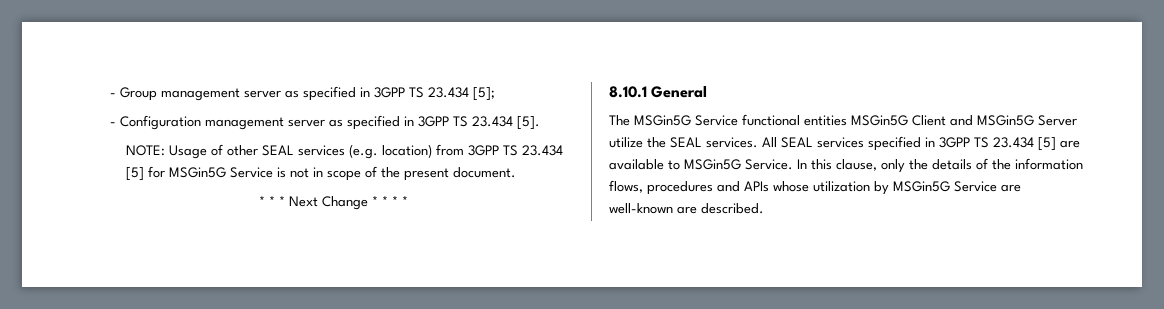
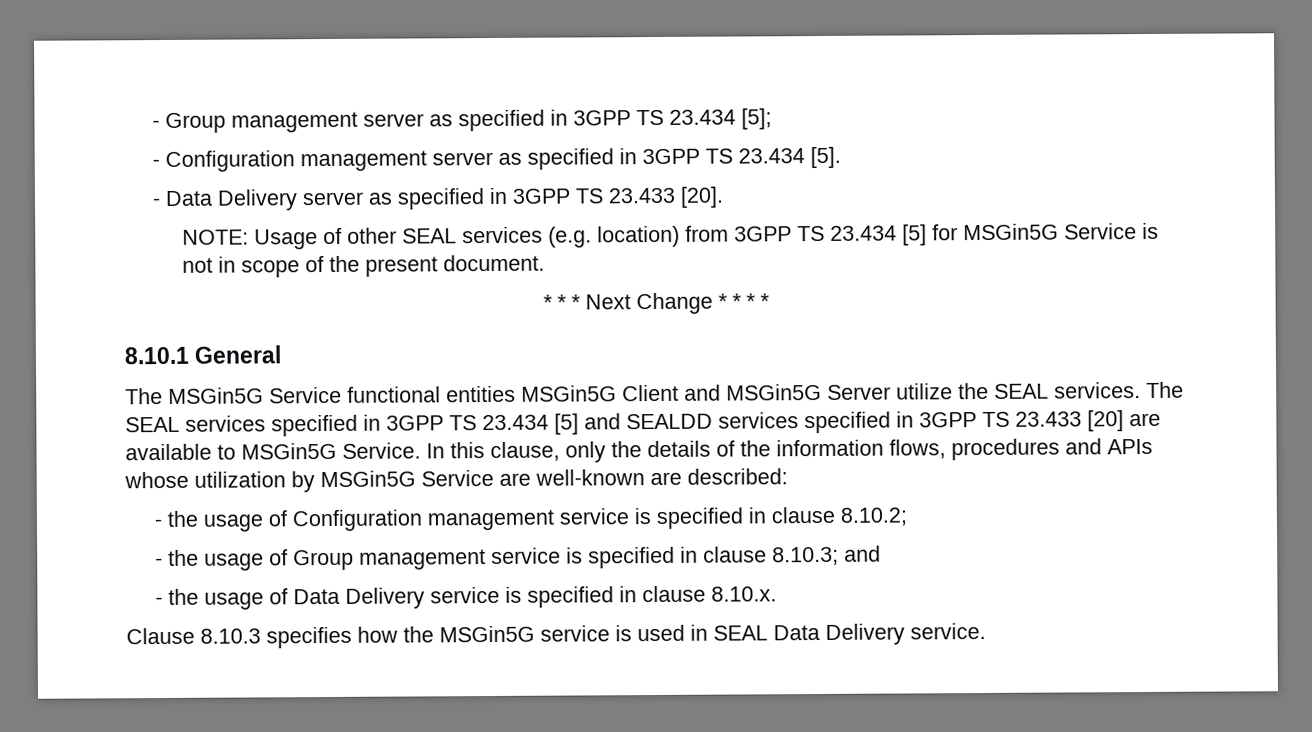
(541, 123) none -> [152,186,725,211] // - Data Delivery server as specified in 3GPP TS 23.433 [20].
[762,137,777,147] All -> [1146,381,1184,399] The
(1056, 144) none -> [584,410,1124,434] and SEALDD services specified in 3GPP TS 23.433 [20]
[701,203,764,214] described. -> [687,468,788,485] [154,506,908,532] [155,545,882,571] [155,585,778,610] [126,622,986,649] described: // - the usage of Configuration management service is specified in clause 8.10.2; // - the usage of Group management service is specified in clause 8.10.3; and // - the usage of Data Delivery service is specified in clause 8.10.x. // Clause 8.10.3 specifies how the MSGin5G service is used in SEAL Data Delivery service.

